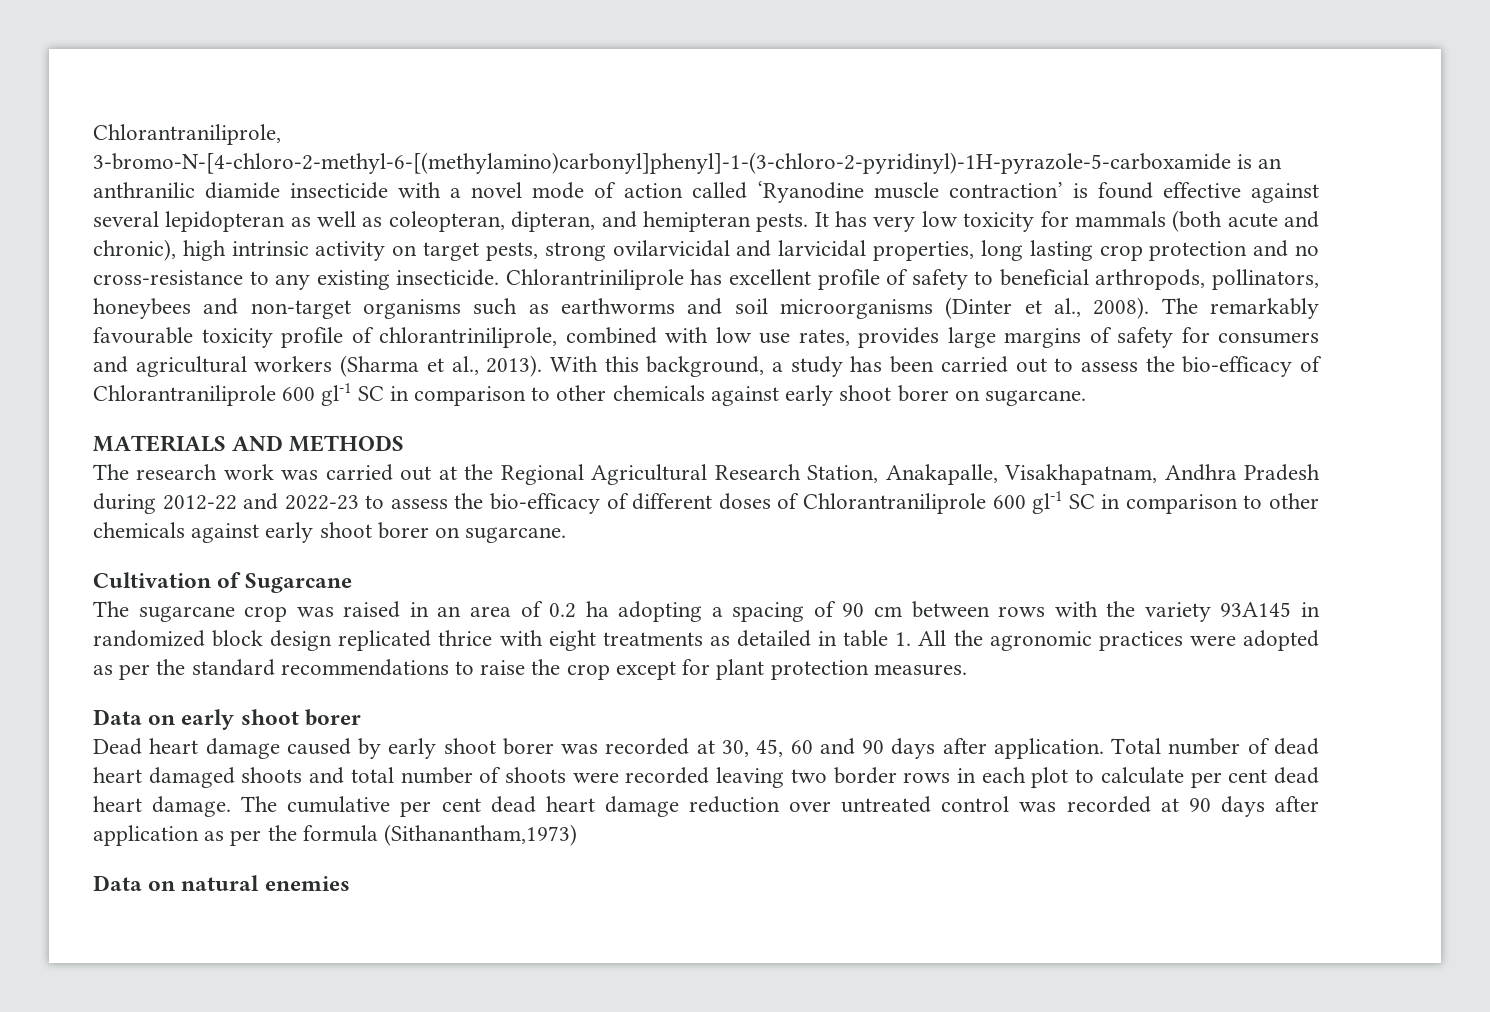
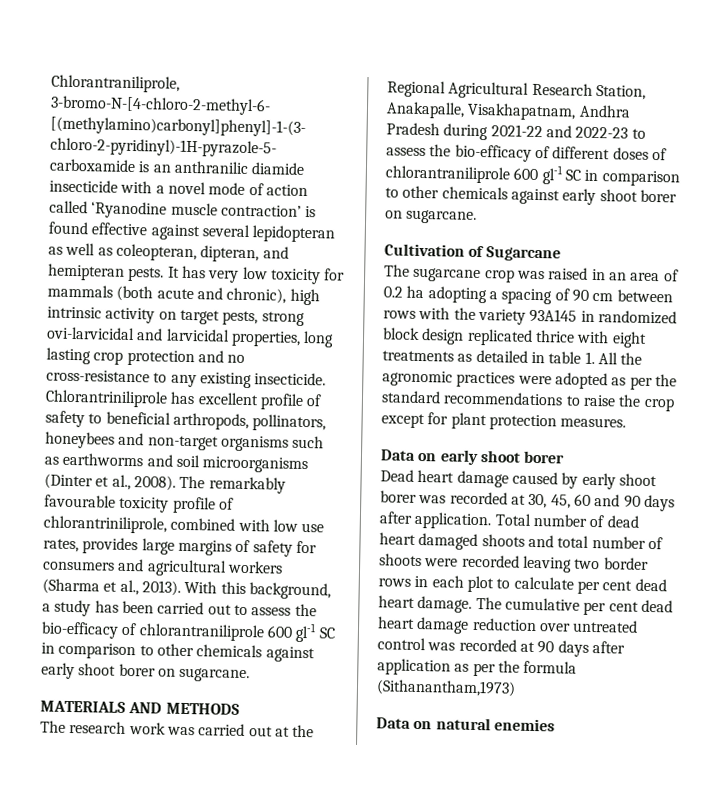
[612,240,730,257] ovilarvicidal -> [46,326,135,341] ovi-larvicidal
[93,385,276,406] Chlorantraniliprole -> [138,623,265,642] chlorantraniliprole
[162,495,237,510] 2012-22 -> [490,124,543,138] 2021-22
[802,493,986,514] Chlorantraniliprole -> [385,165,510,184] chlorantraniliprole

